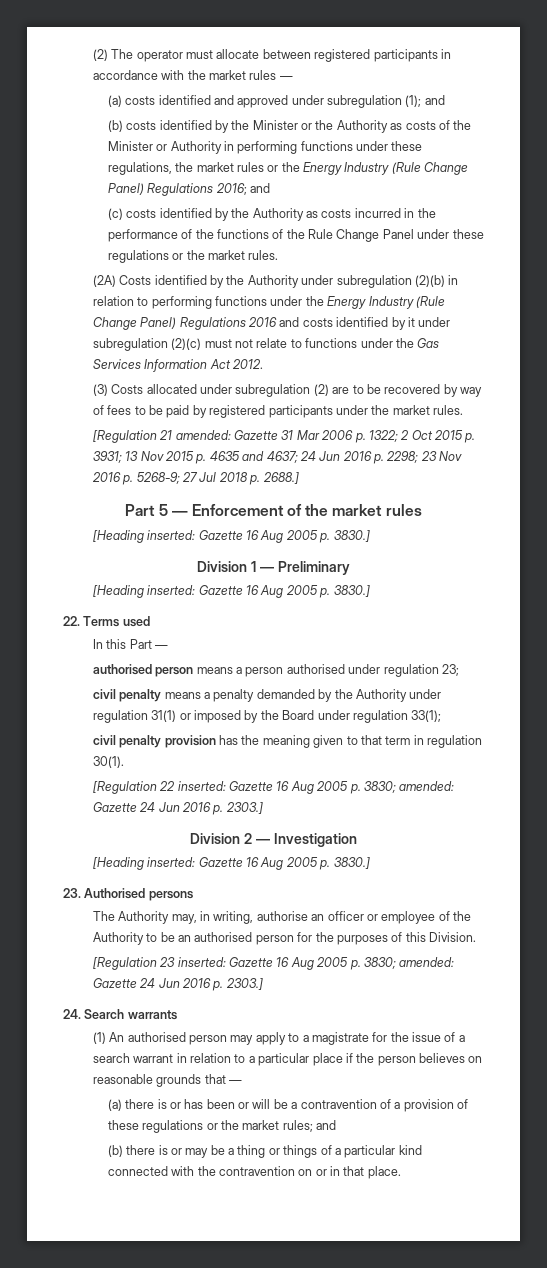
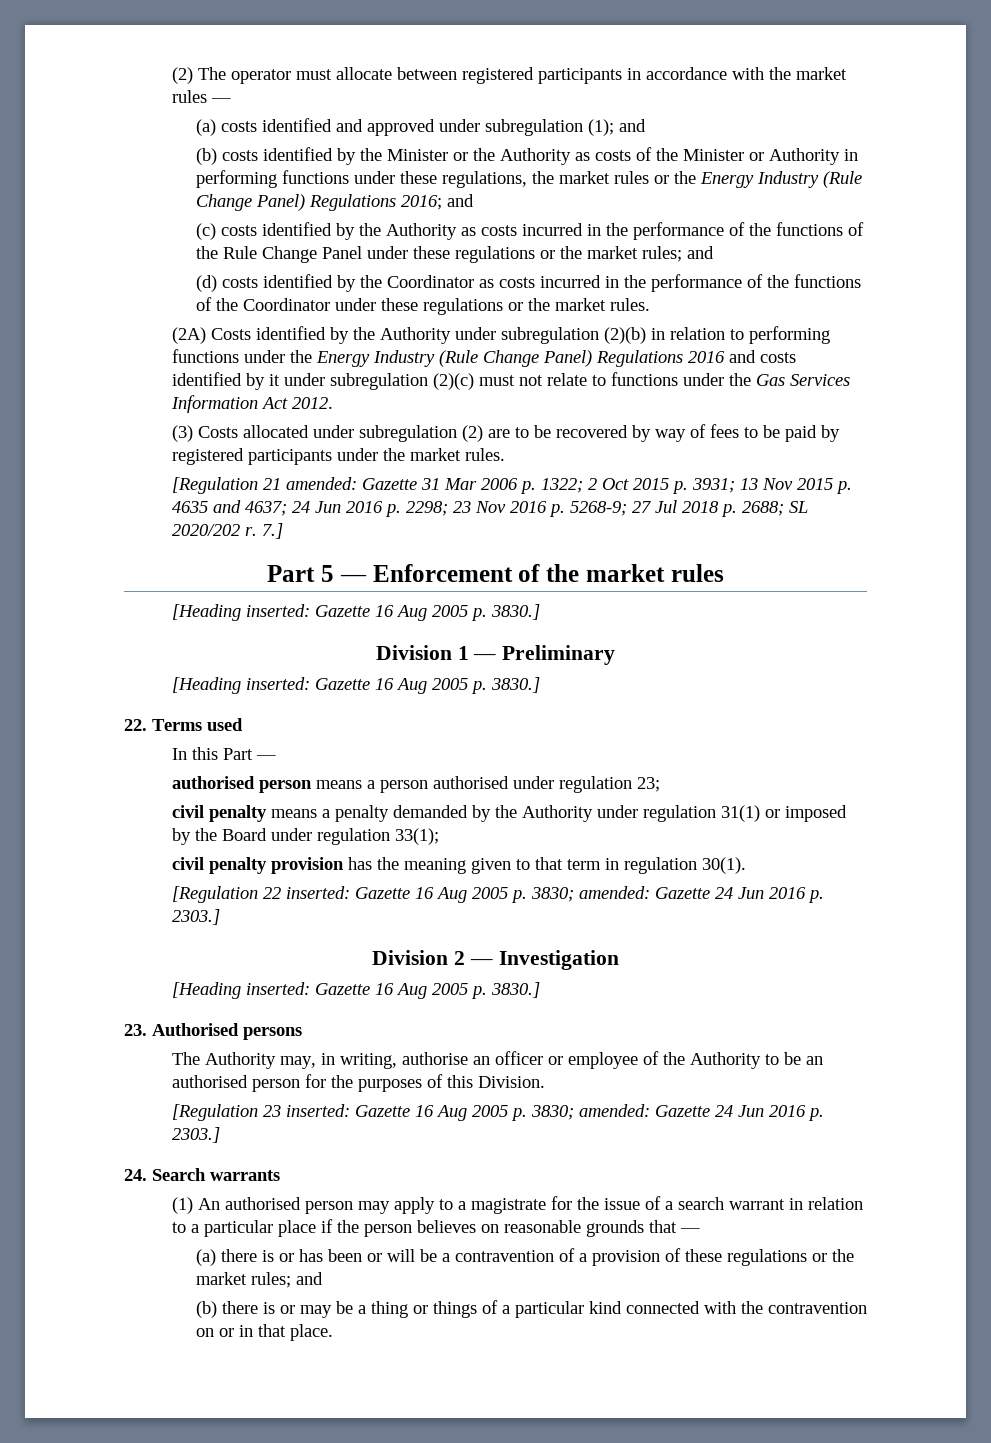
(245, 255) none -> [641,246,714,262] [195,274,861,292] [195,297,606,315] rules; and // (d) costs identified by the Coordinator as costs incurred in the performance of the functions of the Coordinator under these regulations or the market
[262,472,299,484] 2688.] -> [741,501,808,516] [171,523,283,539] 2688; SL 2020/202 r. 7.]

